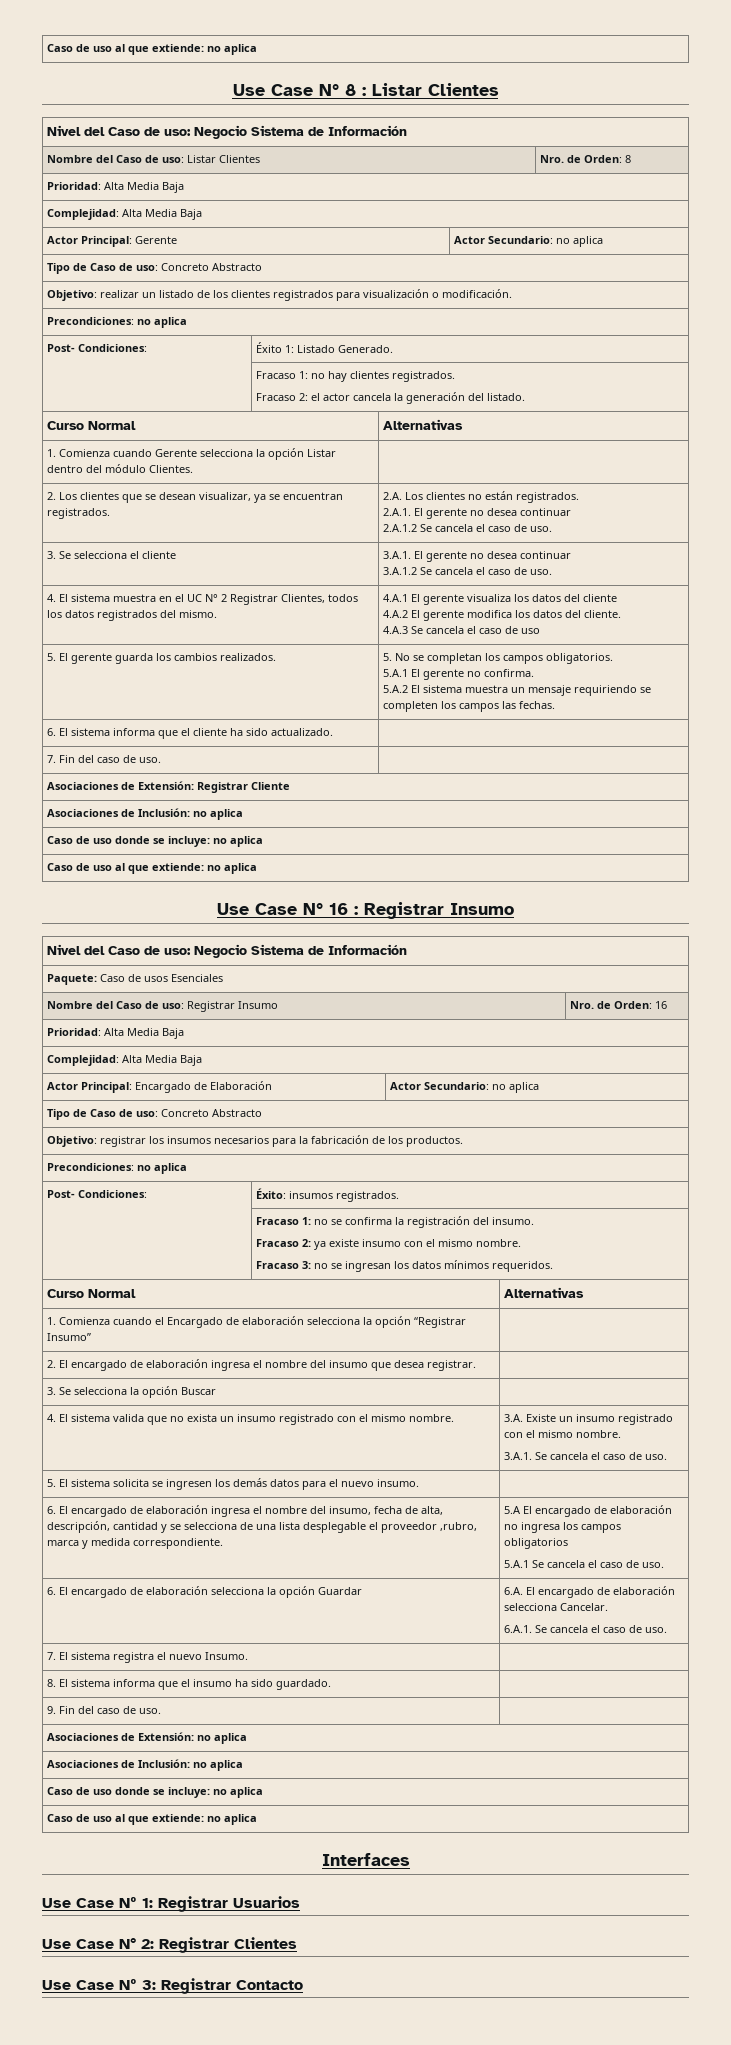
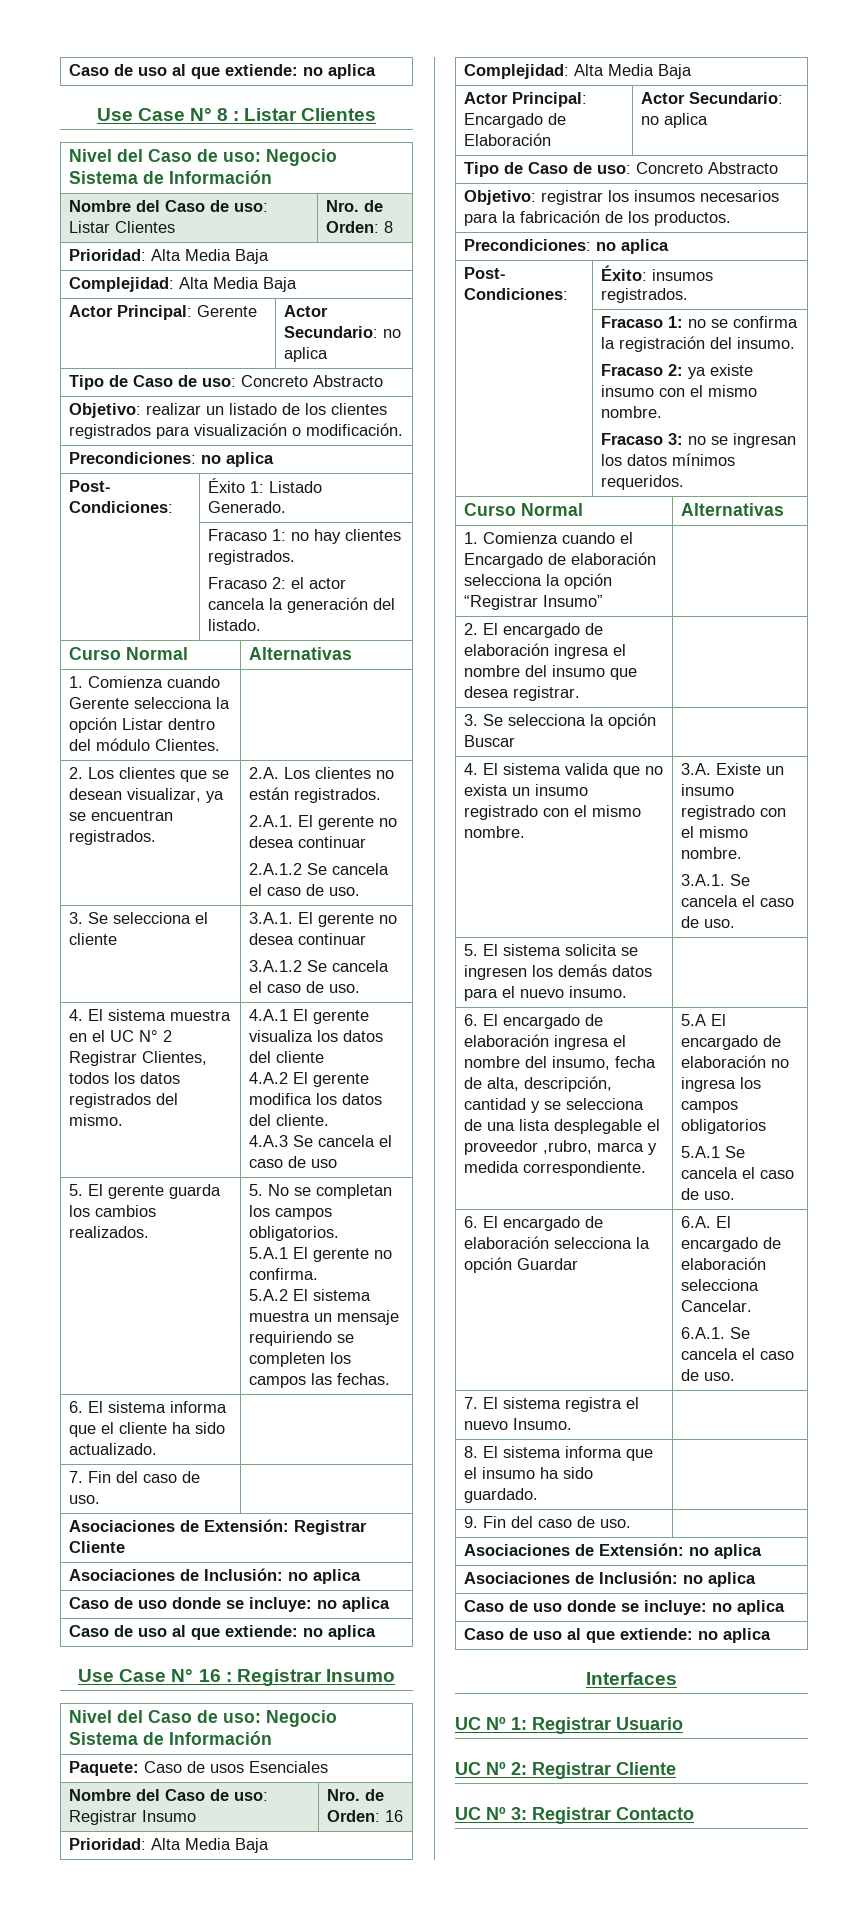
[42,1898,114,1908] Use Case -> [455,1717,481,1730] UC
[233,1896,300,1908] [42,1937,297,1953] [42,1980,114,1990] Usuarios // Use Case N° 2: Registrar Clientes // Use Case -> [616,1717,683,1730] [455,1762,676,1779] [455,1807,481,1820] Usuario // UC Nº 2: Registrar Cliente // UC

